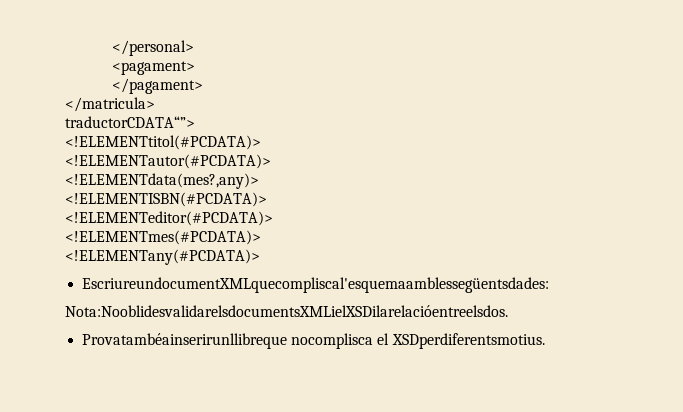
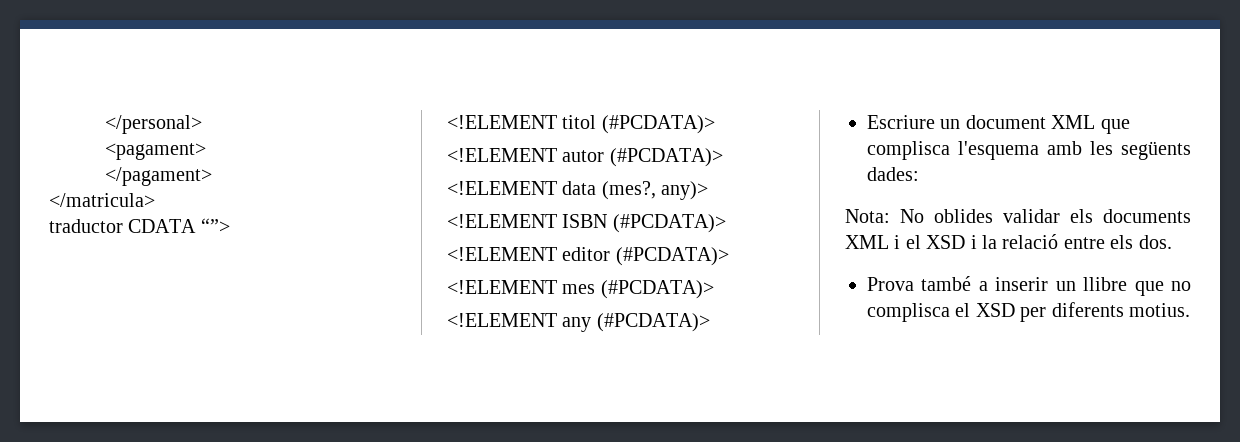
[65,116,195,128] [65,135,261,150] [65,154,271,169] [65,173,259,189] [65,192,267,207] [65,211,273,226] [65,230,261,245] [65,249,260,265] [82,277,550,293] [65,305,508,317] [82,333,545,349] traductorCDATA“”> // <!ELEMENTtitol(#PCDATA)> // <!ELEMENTautor(#PCDATA)> // <!ELEMENTdata(mes?,any)> // <!ELEMENTISBN(#PCDATA)> // <!ELEMENTeditor(#PCDATA)> // <!ELEMENTmes(#PCDATA)> // <!ELEMENTany(#PCDATA)> // EscriureundocumentXMLquecompliscal'esquemaamblessegüentsdades: // Nota:NooblidesvalidarelsdocumentsXMLielXSDilarelacióentreelsdos. // Provatambéainserirunllibreque nocomplisca el XSDperdiferentsmotius. -> [49,218,230,233] [447,115,715,134] [447,148,723,167] [447,181,709,200] [447,214,726,233] [447,247,729,266] [447,280,714,299] [447,313,710,332] [867,115,1130,134] [867,141,1191,160] [867,167,919,181] [845,209,1191,223] [845,234,1172,249] [867,276,1191,296] [867,302,1190,322] traductor CDATA “”> // <!ELEMENT titol (#PCDATA)> // <!ELEMENT autor (#PCDATA)> // <!ELEMENT data (mes?, any)> // <!ELEMENT ISBN (#PCDATA)> // <!ELEMENT editor (#PCDATA)> // <!ELEMENT mes (#PCDATA)> // <!ELEMENT any (#PCDATA)> // Escriure un document XML que complisca l'esquema amb les següents dades: // Nota: No oblides validar els documents XML i el XSD i la relació entre els dos. // Prova també a inserir un llibre que no complisca el XSD per diferents motius.

